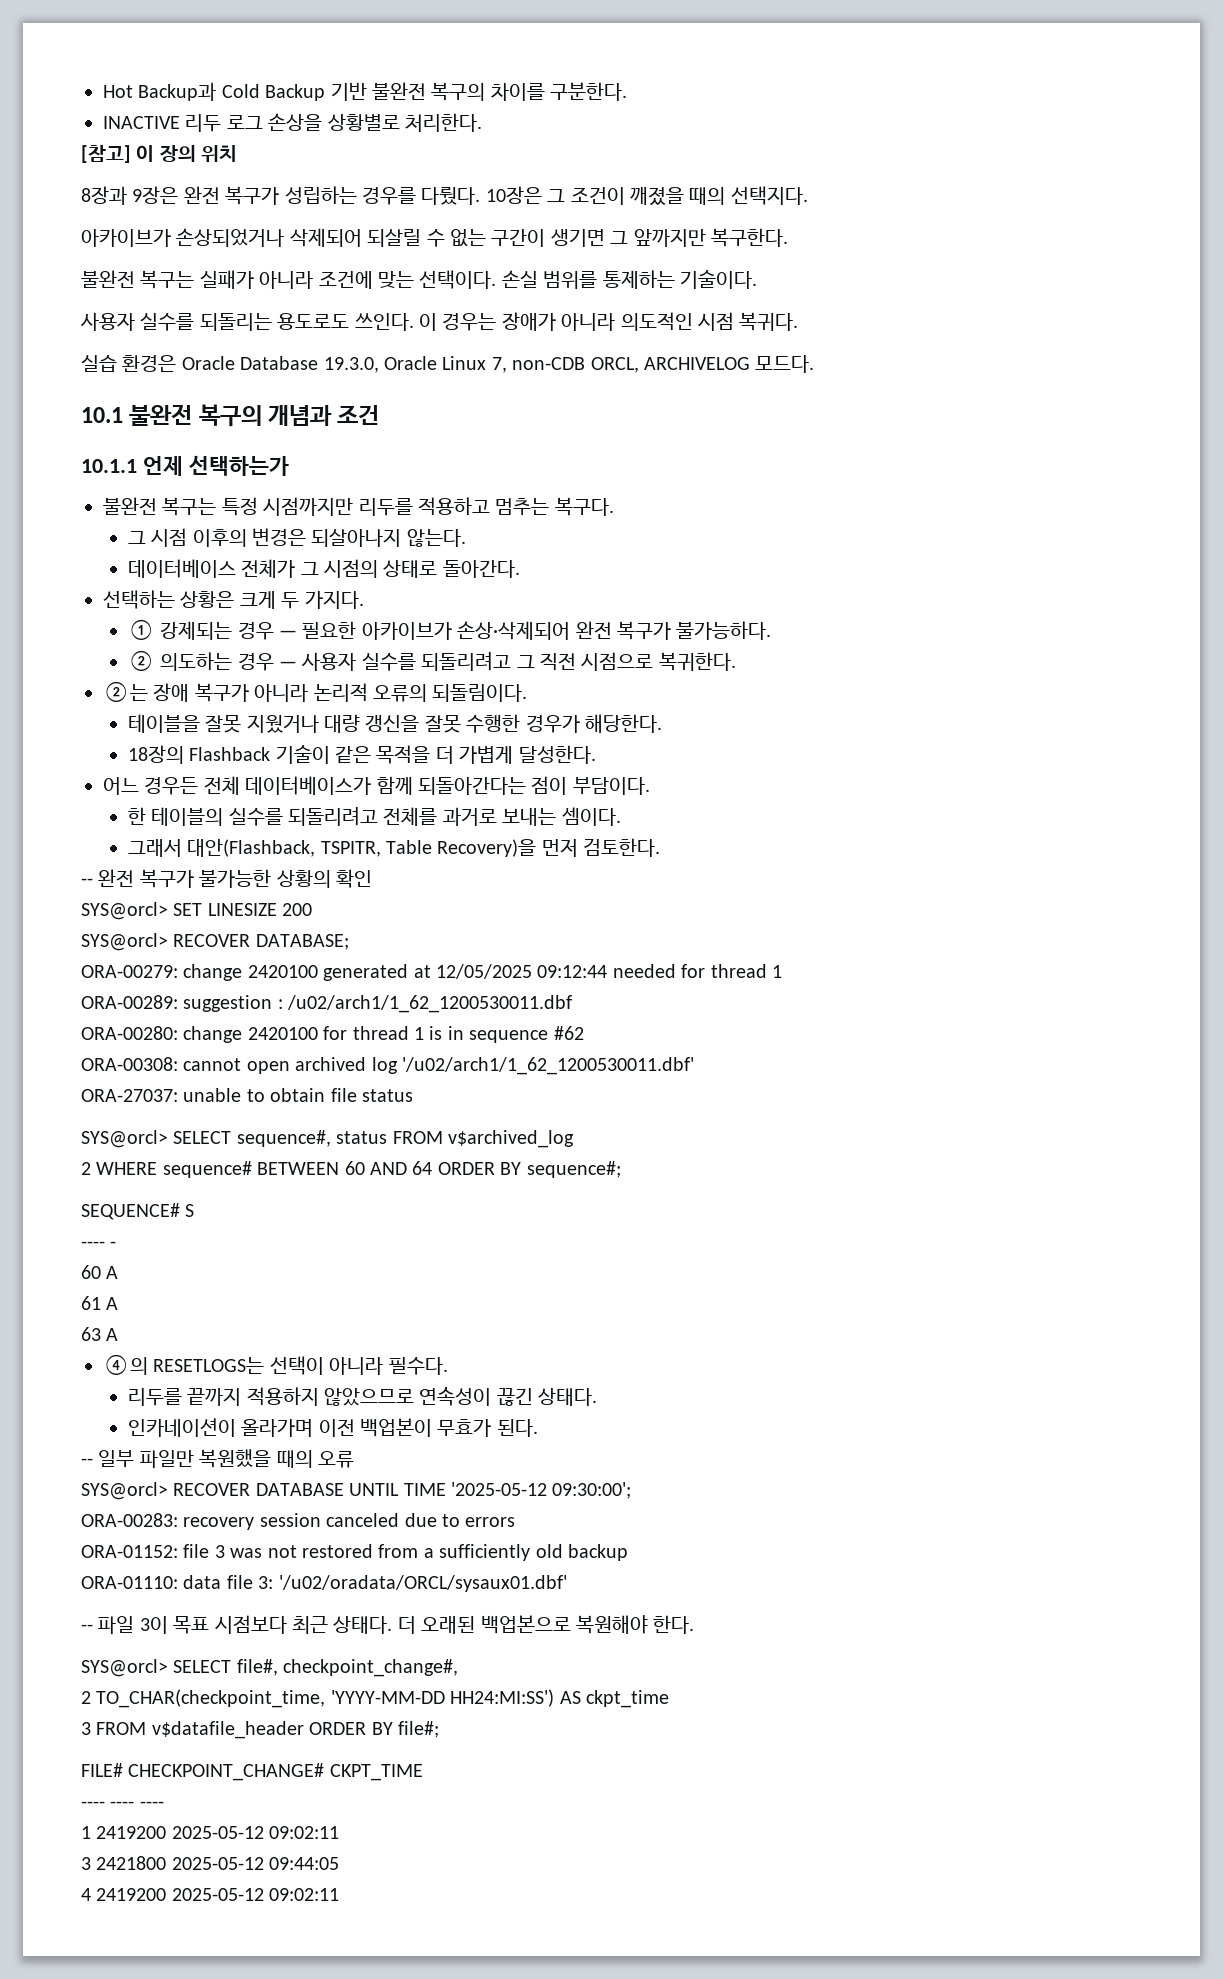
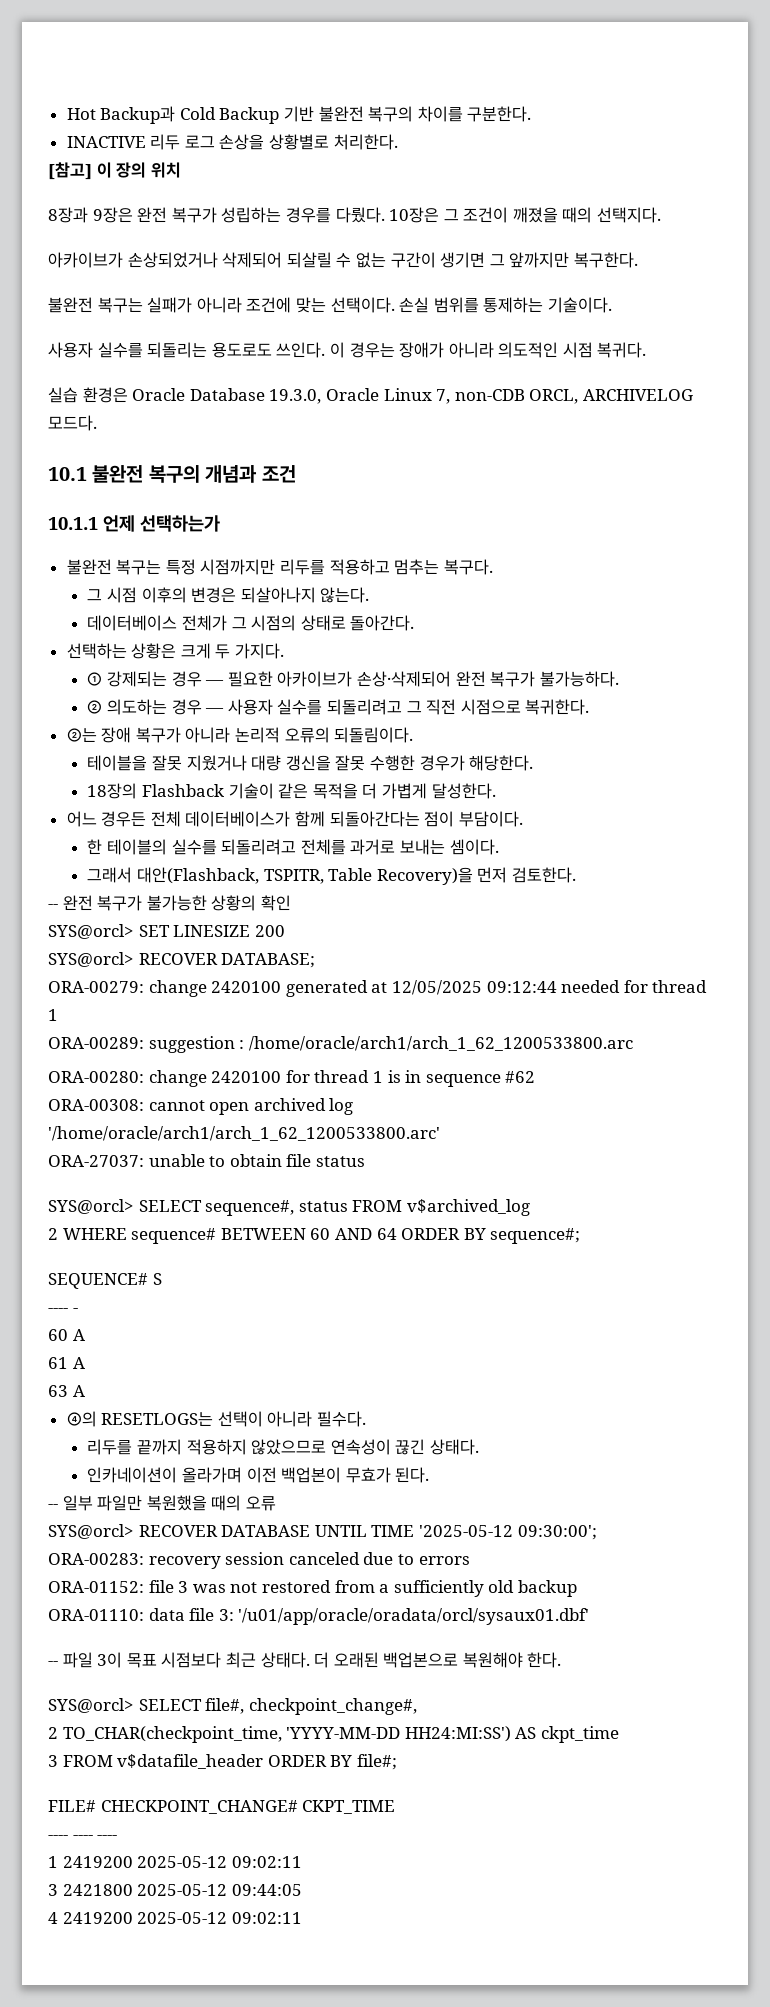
[287,995,573,1013] /u02/arch1/1_62_1200530011.dbf -> [248,1036,633,1051] /home/oracle/arch1/arch_1_62_1200533800.arc
[402,1057,694,1075] '/u02/arch1/1_62_1200530011.dbf' -> [48,1126,440,1141] '/home/oracle/arch1/arch_1_62_1200533800.arc'
[278,1575,567,1592] '/u02/oradata/ORCL/sysaux01.dbf' -> [238,1608,590,1625] '/u01/app/oracle/oradata/orcl/sysaux01.dbf'

